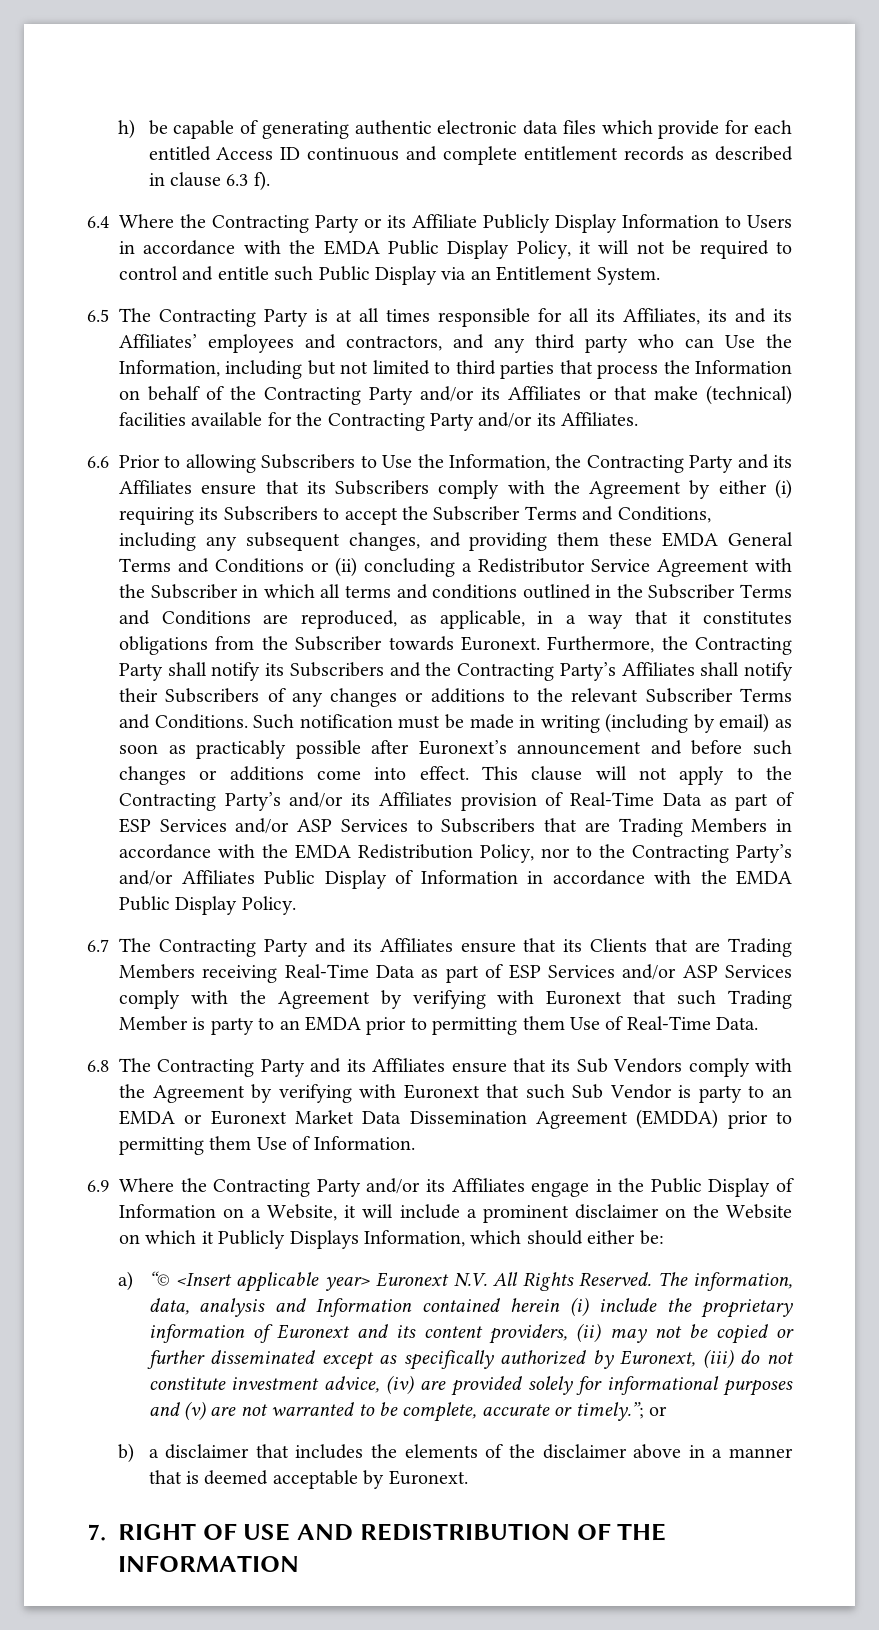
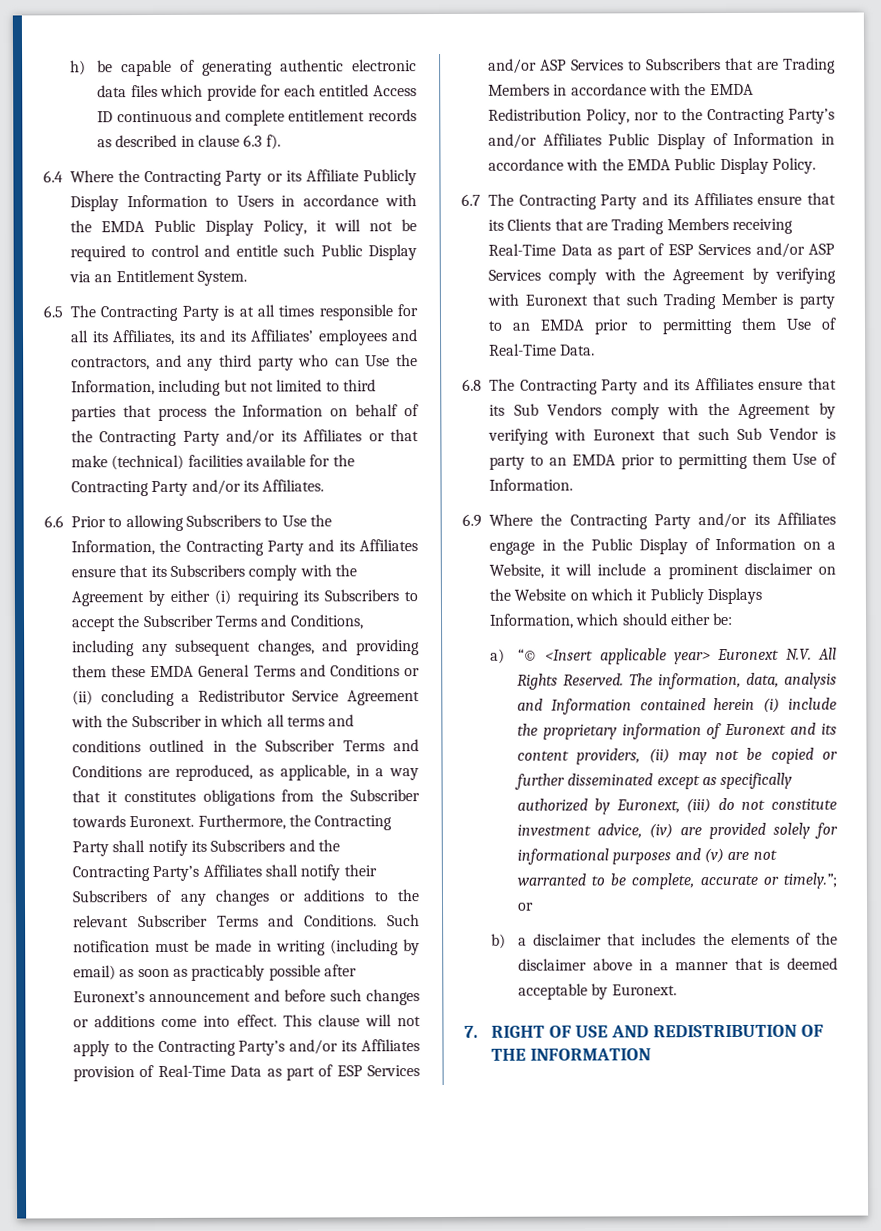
[184,1109,719,1129] or Euronext Market Data Dissemination Agreement (EMDDA) -> (616, 460) none

